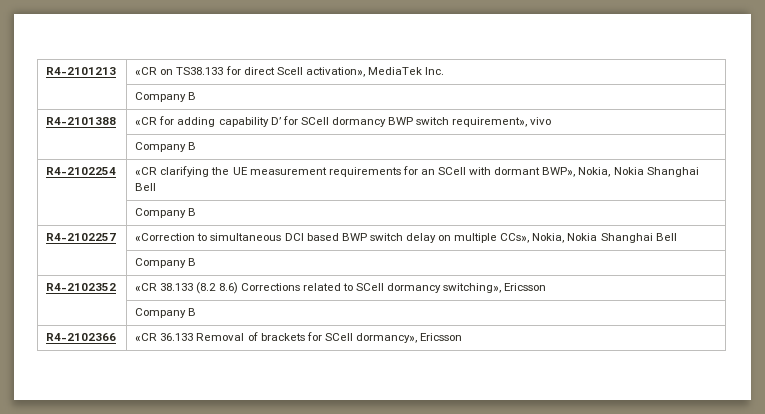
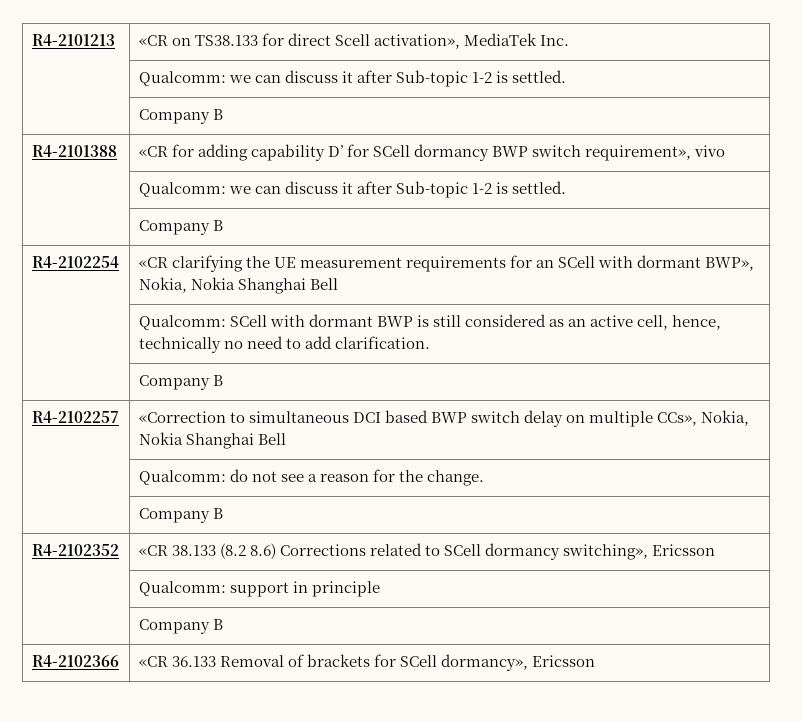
(445, 71) none -> [138,70,567,87] // | Qualcomm: we can discuss it after Sub-topic 1-2 is settled.
(552, 121) none -> [138,181,567,198] // | Qualcomm: we can discuss it after Sub-topic 1-2 is settled.
(157, 187) none -> [138,314,722,330] [138,336,431,353] // | Qualcomm: SCell with dormant BWP is still considered as an active cell, hence, technically no need to add clarification.
(677, 237) none -> [138,469,485,486] // | Qualcomm: do not see a reason for the change.
(547, 287) none -> [138,581,380,597] // | Qualcomm: support in principle

